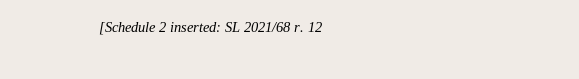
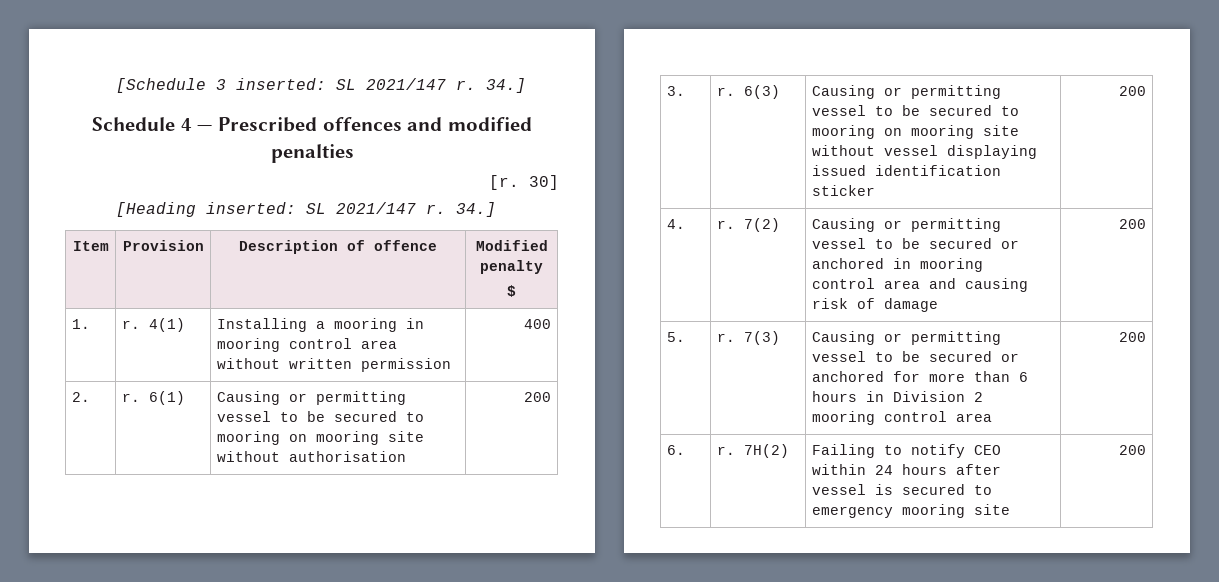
[159,22,323,32] 2 inserted: SL 2021/68 r. 12 -> [216,78,527,93] [92,117,532,132] [270,144,354,163] [489,175,559,190] [116,202,497,217] [72,241,109,251] [122,240,204,251] [239,240,437,254] [475,240,548,251] [480,260,543,274] [507,285,516,297] [71,319,90,329] [121,318,185,332] [216,318,424,332] [216,338,397,352] [216,358,451,372] [524,319,552,329] [71,392,90,402] [121,391,185,405] [216,391,406,405] [216,411,424,422] [216,431,424,445] [216,451,406,462] [524,392,552,402] [666,86,685,96] [716,85,780,99] [811,85,1001,99] [811,105,1019,116] [811,125,1019,139] [811,145,1037,159] [811,165,1001,176] [811,185,875,196] [1119,86,1147,96] [666,219,685,229] [716,218,780,232] [811,218,1001,232] [811,238,1019,249] [811,258,983,272] [811,278,1028,292] [811,298,938,312] [1119,219,1147,229] [666,332,685,342] [716,331,780,345] [811,331,1001,345] [811,351,1019,362] [811,371,1028,382] [811,391,983,402] [811,411,992,425] [1119,332,1147,342] [666,445,685,455] [716,444,789,458] [811,444,1001,458] [811,464,1001,475] [811,484,992,495] [811,504,1010,518] [1119,445,1147,455] 3 inserted: SL 2021/147 r. 34.] // Schedule 4 — Prescribed offences and modified penalties // [r. 30] // [Heading inserted: SL 2021/147 r. 34.] // Item | Provision | Description of offence | Modified penalty // $ // 1. | r. 4(1) | Installing a mooring in mooring control area without written permission | 400 // 2. | r. 6(1) | Causing or permitting vessel to be secured to mooring on mooring site without authorisation | 200 // 3. | r. 6(3) | Causing or permitting vessel to be secured to mooring on mooring site without vessel displaying issued identification sticker | 200 // 4. | r. 7(2) | Causing or permitting vessel to be secured or anchored in mooring control area and causing risk of damage | 200 // 5. | r. 7(3) | Causing or permitting vessel to be secured or anchored for more than 6 hours in Division 2 mooring control area | 200 // 6. | r. 7H(2) | Failing to notify CEO within 24 hours after vessel is secured to emergency mooring site | 200

